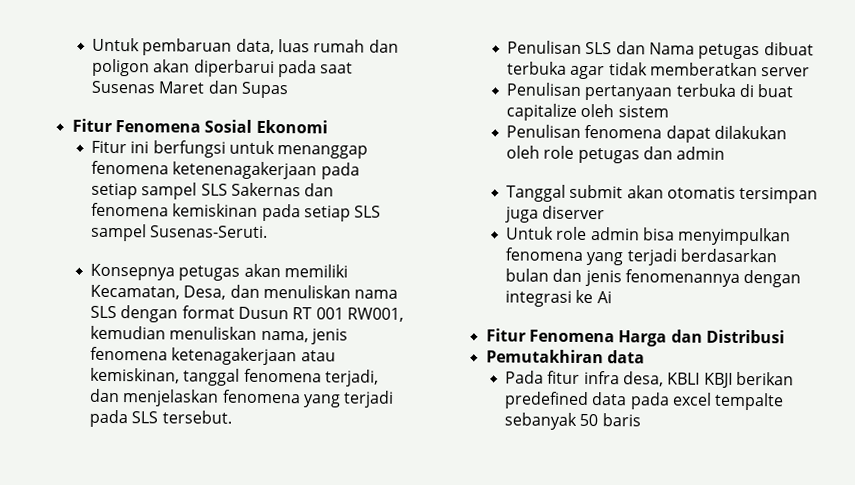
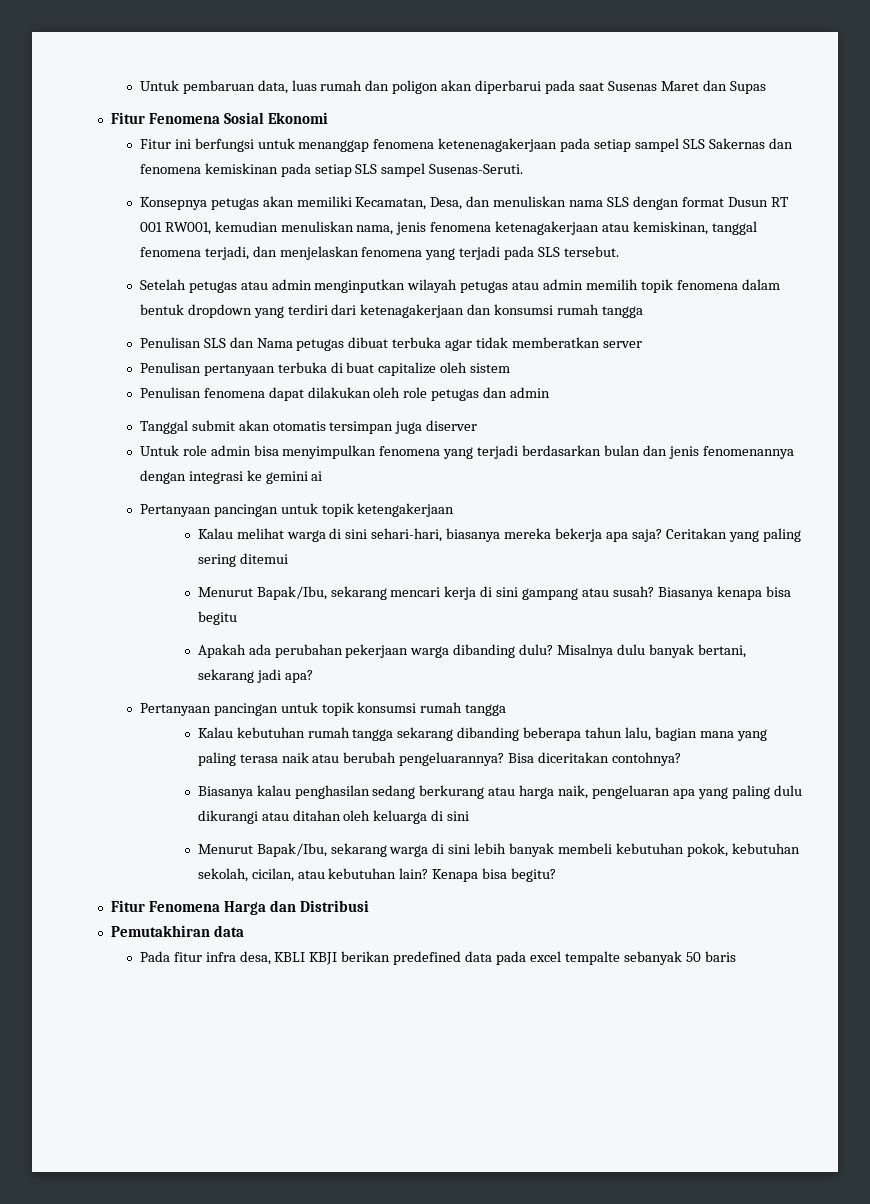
(232, 417) none -> [139,279,780,293] [139,304,644,318] // Setelah petugas atau admin menginputkan wilayah petugas atau admin memilih topik fenomena dalam bentuk dropdown yang terdiri dari ketenagakerjaan dan konsumsi rumah tangga
[596,291,612,304] Ai -> [265,471,323,484] [139,503,455,517] [197,528,801,542] [197,553,288,567] [197,586,791,600] [197,611,237,625] [197,644,746,658] [197,669,313,683] [139,702,507,716] [197,727,767,741] [197,752,681,766] [197,785,802,799] [197,810,470,824] [197,843,800,857] [197,868,557,882] gemini ai // Pertanyaan pancingan untuk topik ketengakerjaan // Kalau melihat warga di sini sehari-hari, biasanya mereka bekerja apa saja? Ceritakan yang paling sering ditemui // Menurut Bapak/Ibu, sekarang mencari kerja di sini gampang atau susah? Biasanya kenapa bisa begitu // Apakah ada perubahan pekerjaan warga dibanding dulu? Misalnya dulu banyak bertani, sekarang jadi apa? // Pertanyaan pancingan untuk topik konsumsi rumah tangga // Kalau kebutuhan rumah tangga sekarang dibanding beberapa tahun lalu, bagian mana yang paling terasa naik atau berubah pengeluarannya? Bisa diceritakan contohnya? // Biasanya kalau penghasilan sedang berkurang atau harga naik, pengeluaran apa yang paling dulu dikurangi atau ditahan oleh keluarga di sini // Menurut Bapak/Ibu, sekarang warga di sini lebih banyak membeli kebutuhan pokok, kebutuhan sekolah, cicilan, atau kebutuhan lain? Kenapa bisa begitu?

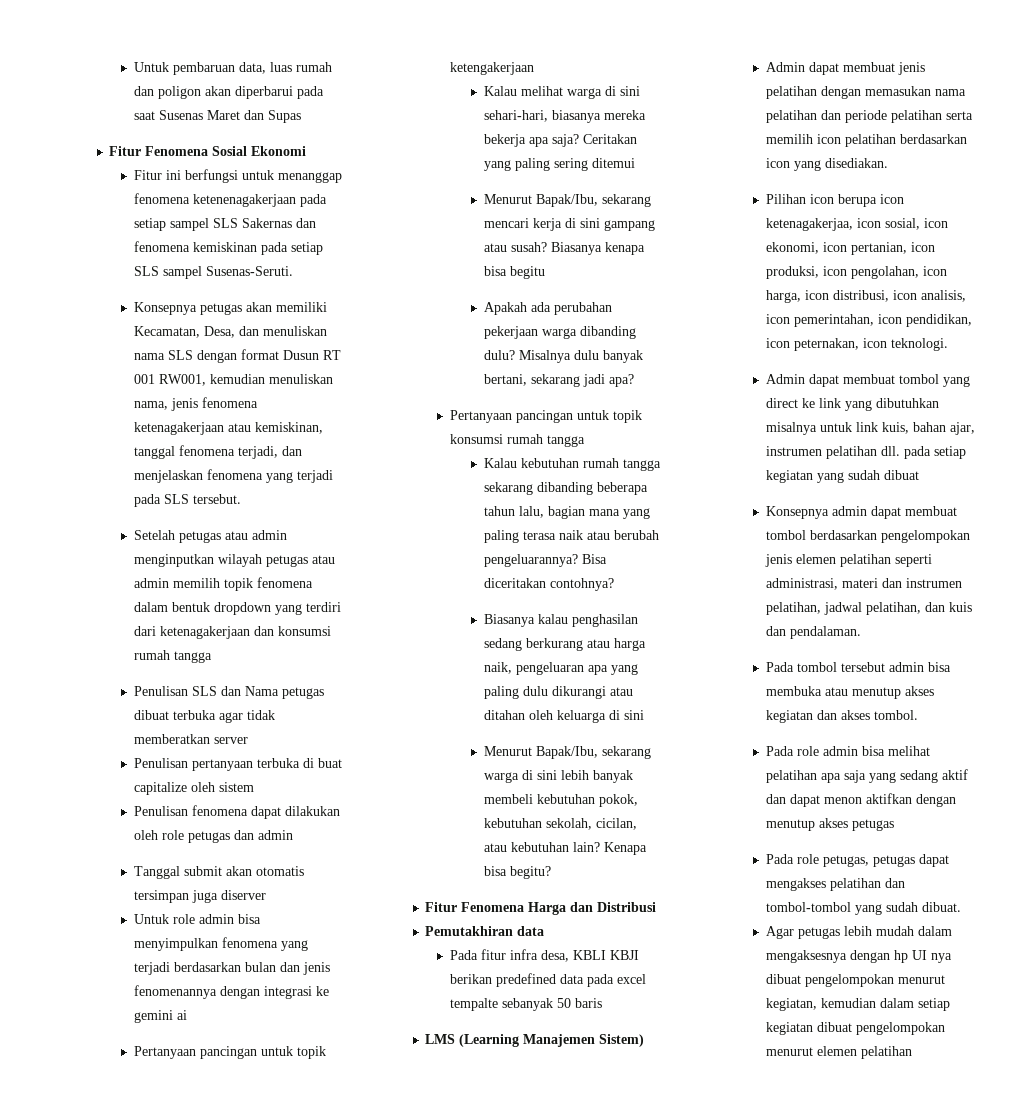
(736, 956) none -> [425,1034,645,1047] [765,62,925,75] [765,86,966,99] [765,110,973,123] [765,134,967,147] [765,158,888,171] [765,194,904,207] [765,218,948,231] [765,242,935,255] [765,266,947,279] [765,290,966,303] [765,314,972,327] [765,338,948,351] [765,374,970,387] [765,398,939,411] [765,422,975,435] [765,446,966,459] [765,470,919,483] [765,506,957,519] [765,530,970,543] [764,554,932,567] [765,578,962,590] [765,602,972,615] [765,626,861,639] [765,662,951,672] [765,686,934,699] [765,710,918,723] [765,746,930,756] [765,769,968,783] [765,793,956,807] [765,818,894,831] [765,854,949,867] [765,878,905,891] [765,902,961,915] [765,926,952,939] [765,950,952,963] [765,974,945,987] [765,998,950,1011] [765,1022,945,1035] [765,1046,912,1059] // LMS (Learning Manajemen Sistem) // Admin dapat membuat jenis pelatihan dengan memasukan nama pelatihan dan periode pelatihan serta memilih icon pelatihan berdasarkan icon yang disediakan. // Pilihan icon berupa icon ketenagakerjaa, icon sosial, icon ekonomi, icon pertanian, icon produksi, icon pengolahan, icon harga, icon distribusi, icon analisis, icon pemerintahan, icon pendidikan, icon peternakan, icon teknologi. // Admin dapat membuat tombol yang direct ke link yang dibutuhkan misalnya untuk link kuis, bahan ajar, instrumen pelatihan dll. pada setiap kegiatan yang sudah dibuat // Konsepnya admin dapat membuat tombol berdasarkan pengelompokan jenis elemen pelatihan seperti administrasi, materi dan instrumen pelatihan, jadwal pelatihan, dan kuis dan pendalaman. // Pada tombol tersebut admin bisa membuka atau menutup akses kegiatan dan akses tombol. // Pada role admin bisa melihat pelatihan apa saja yang sedang aktif dan dapat menon aktifkan dengan menutup akses petugas // Pada role petugas, petugas dapat mengakses pelatihan dan tombol-tombol yang sudah dibuat. // Agar petugas lebih mudah dalam mengaksesnya dengan hp UI nya dibuat pengelompokan menurut kegiatan, kemudian dalam setiap kegiatan dibuat pengelompokan menurut elemen pelatihan

